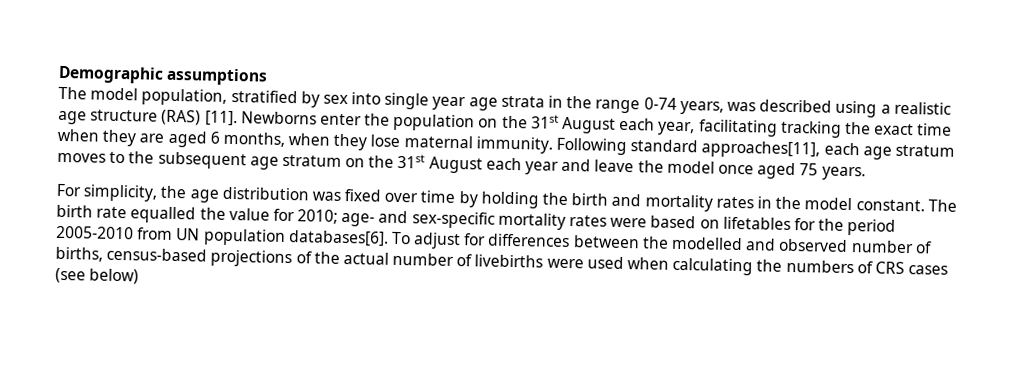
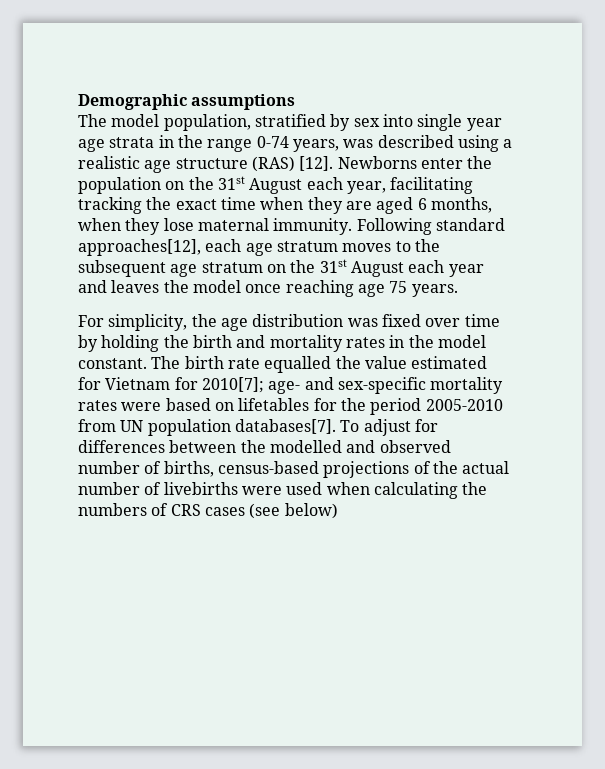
[204,110,238,127] [11]. -> [299,156,334,171] [12].
[701,140,821,159] approaches[11], -> [78,239,201,256] approaches[12],
[594,159,635,173] leave -> [111,280,160,293] leaves
[757,162,797,180] aged -> [285,280,385,297] reaching age
[272,208,339,224] for 2010; -> [411,356,488,369] [78,377,264,393] estimated for Vietnam for 2010[7];
[287,230,389,247] databases[6]. -> [234,419,336,434] databases[7].

